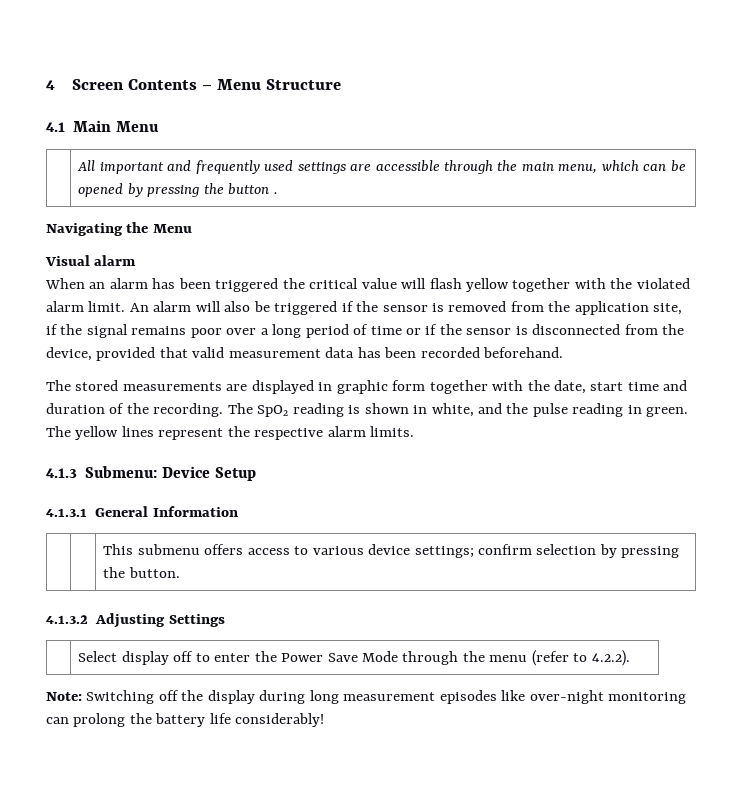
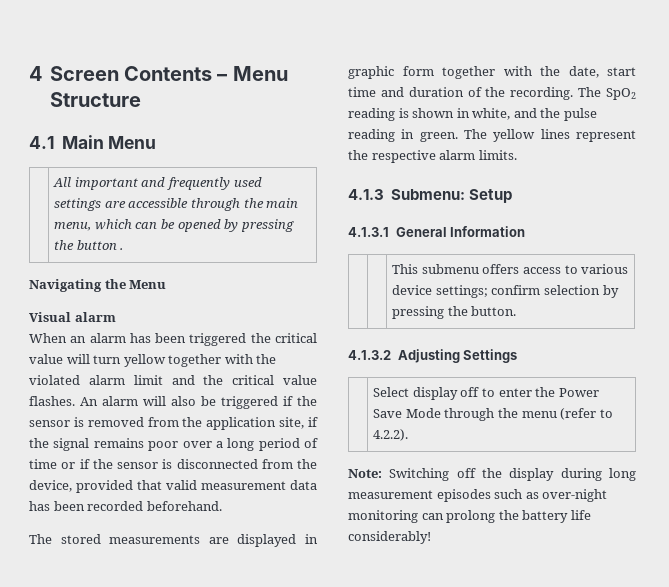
[429,278,462,289] flash -> [93,355,122,364] turn
[88,301,126,312] limit. -> [133,375,318,385] [29,396,75,406] limit and the critical value flashes.
[161,466,210,478] Device -> (465, 194) none
[501,690,526,701] like -> [494,489,539,499] such as

